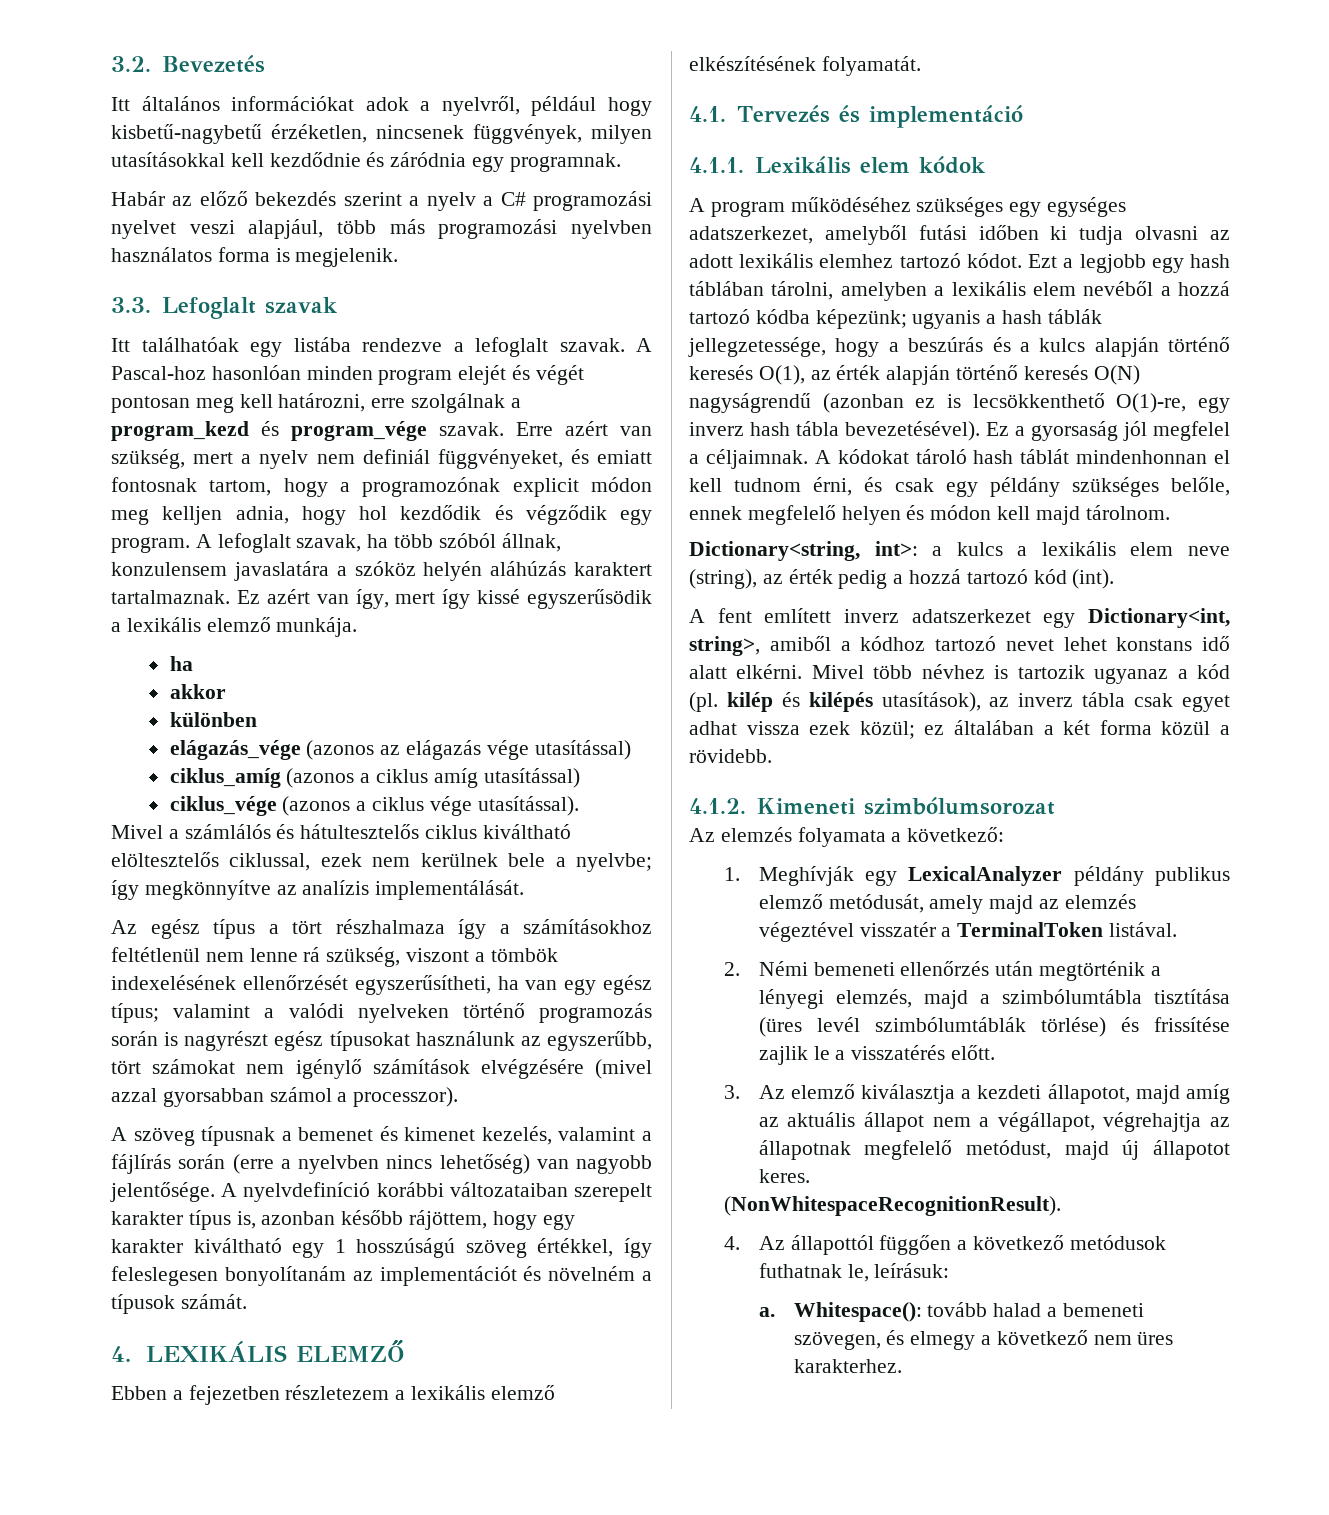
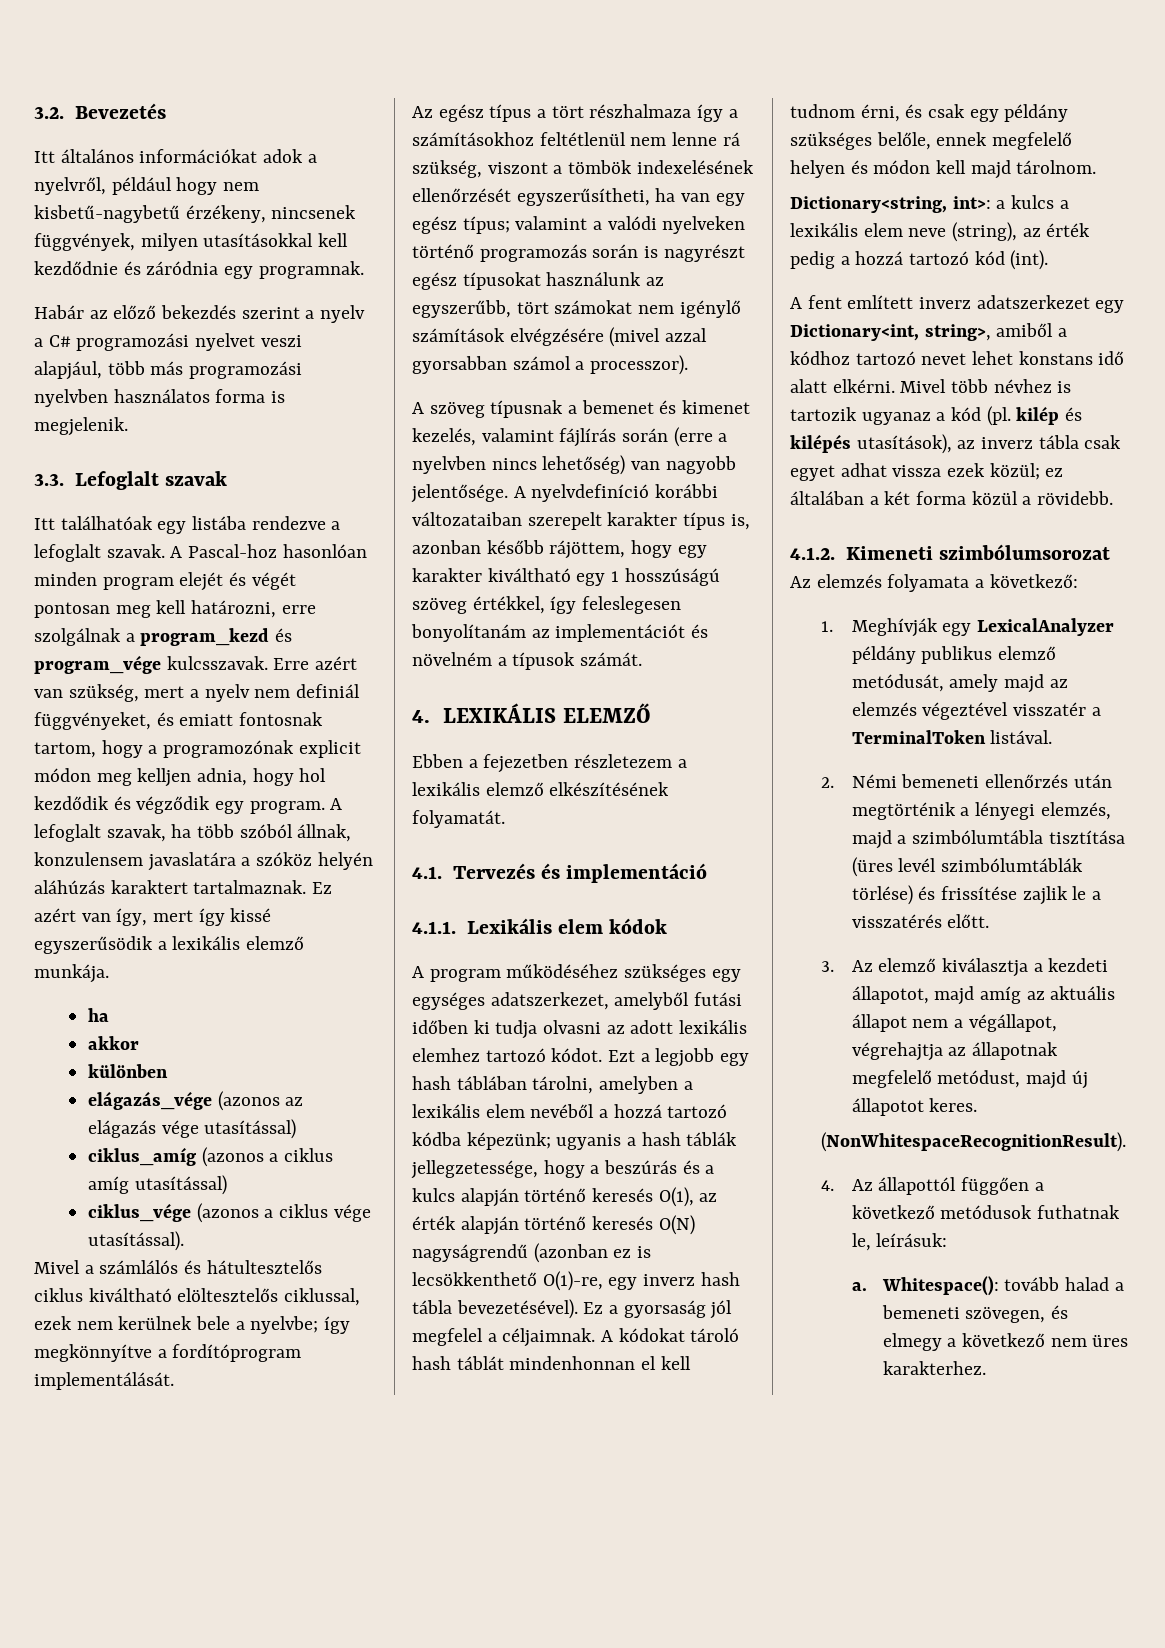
[111,124,367,144] kisbetű-nagybetű érzéketlen, -> [223,182,260,191] [34,205,266,223] nem kisbetű-nagybetű érzékeny,
[439,422,504,436] szavak. -> [166,656,268,670] kulcsszavak.
[276,880,370,895] az analízis -> [157,1344,302,1362] a fordítóprogram
[641,1131,652,1141] a -> (554, 435) none

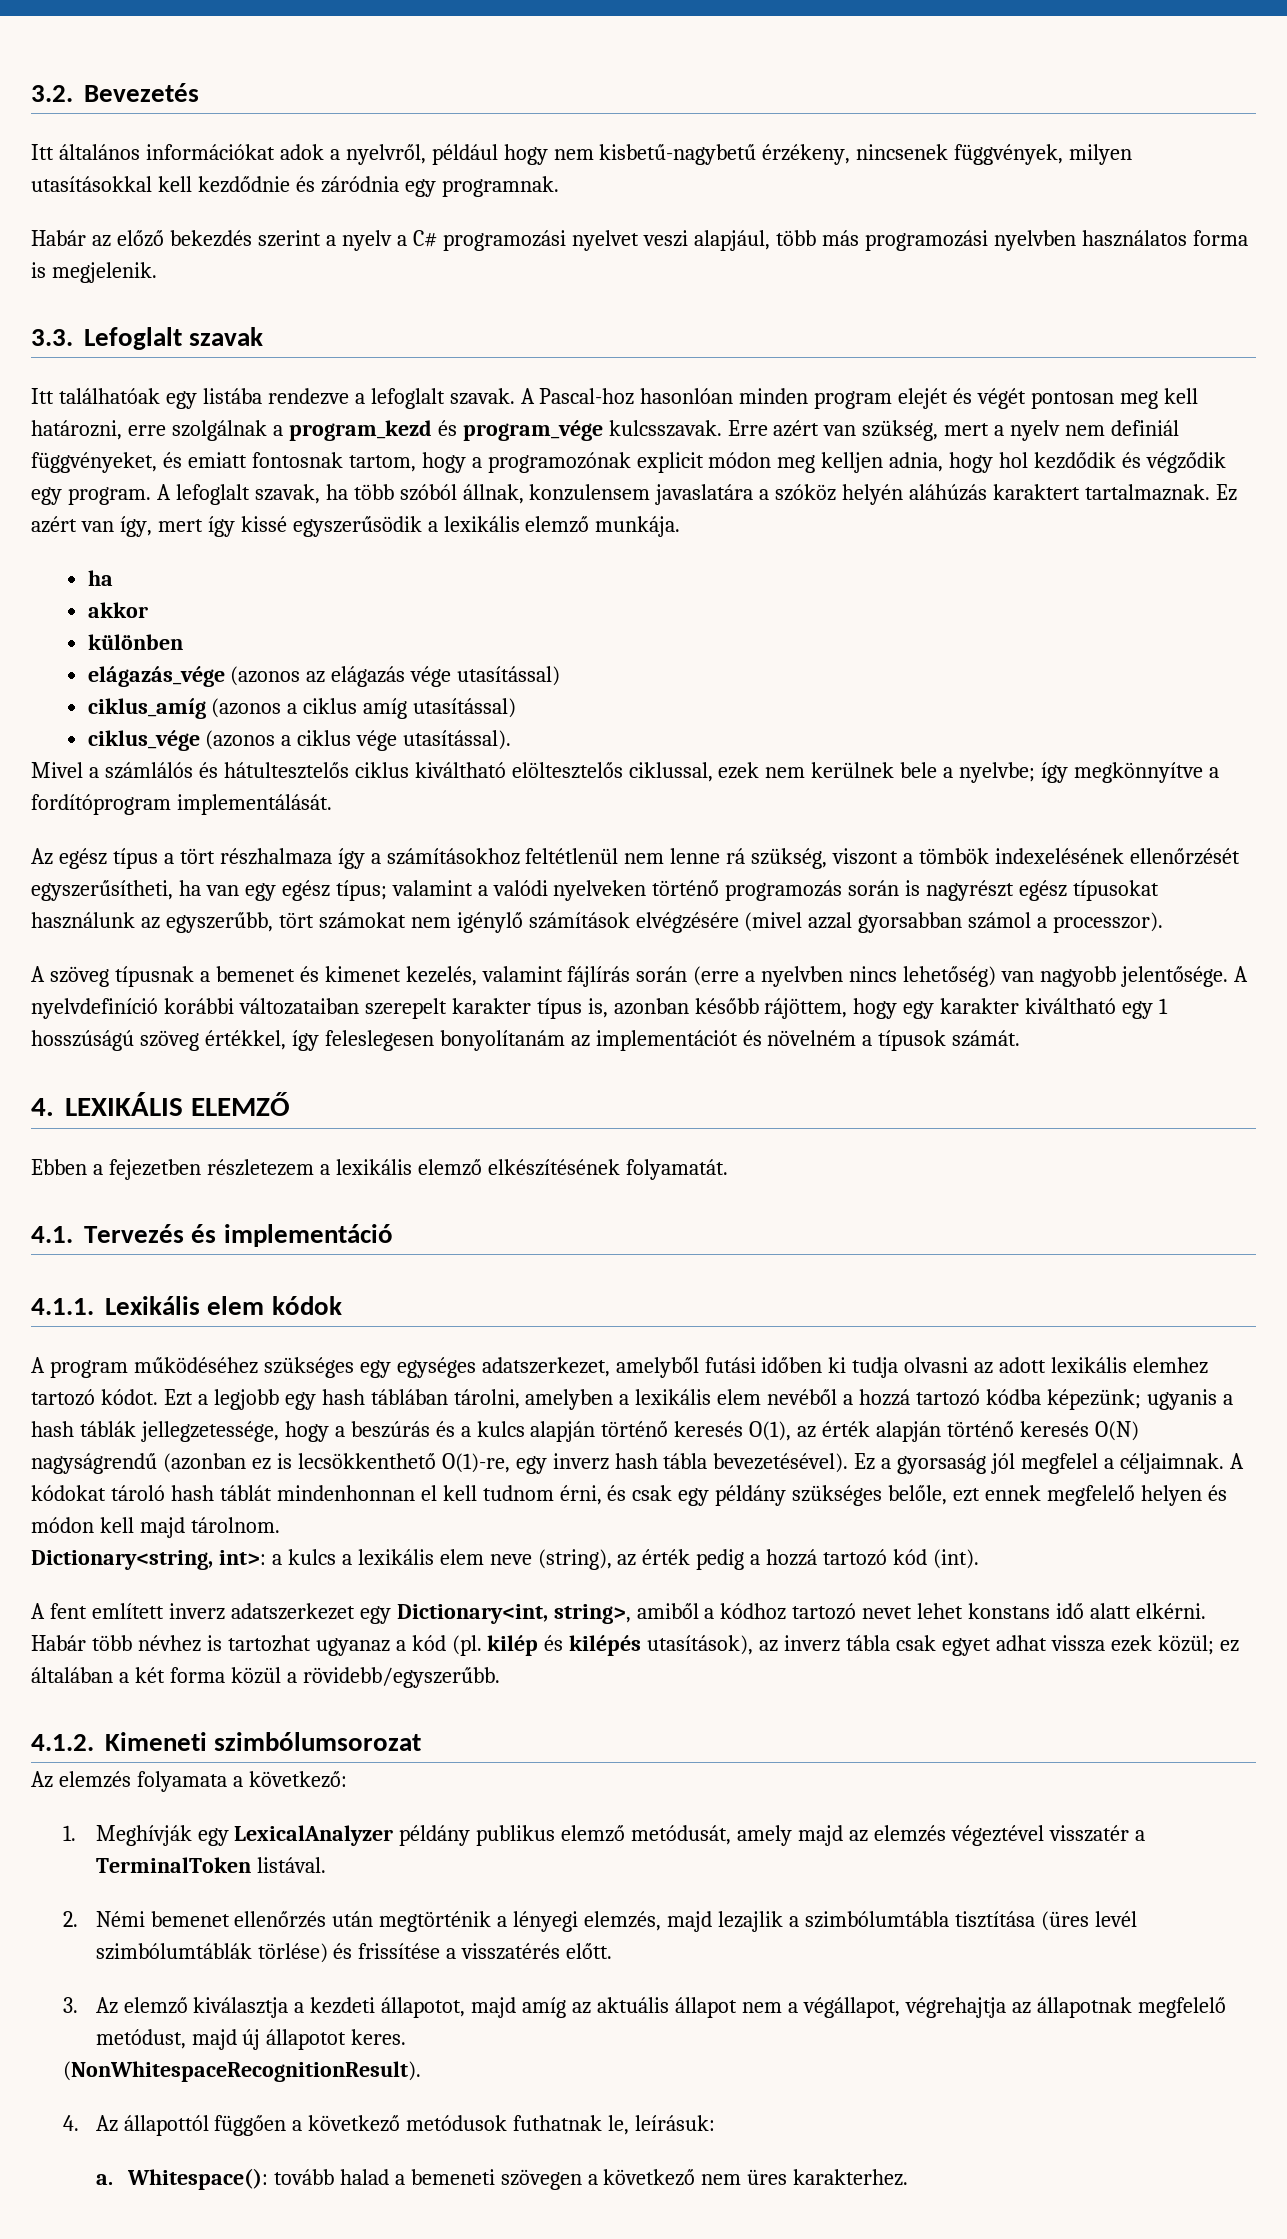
(931, 141) none -> [953,1488,981,1502] ezt
[900,379,947,393] Mivel -> [31,1635,86,1651] Habár
[790,407,857,421] tartozik -> [227,1635,311,1652] tartozhat
[1037,491,1114,505] rövidebb. -> [302,1667,500,1688] rövidebb/egyszerűbb.
[901,774,980,788] bemeneti -> [150,1911,230,1927] bemenet
(892, 839) none -> [718,1911,784,1932] lezajlik
[1022,886,1087,905] zajlik le -> (441, 1951) none
[965,1305,1068,1323] [882,1333,942,1351] szövegen, és elmegy -> [500,2169,582,2190] szövegen

